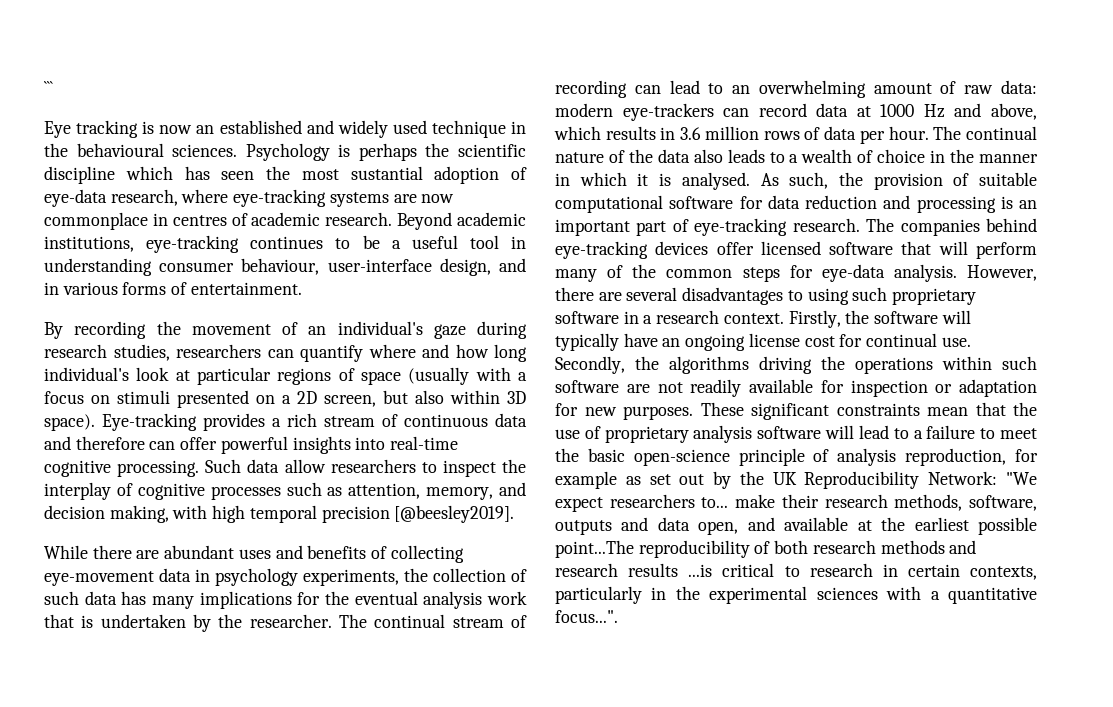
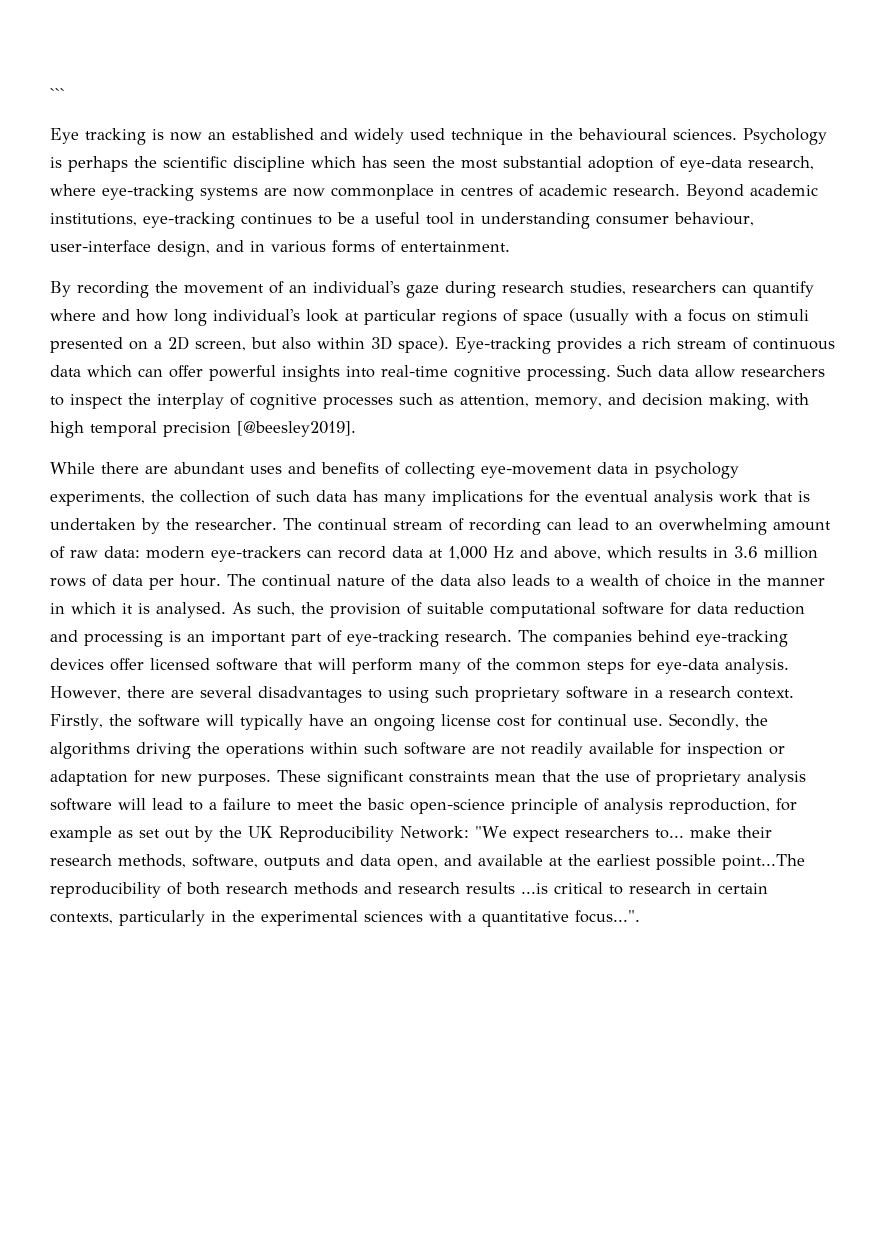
[350,166,423,180] sustantial -> [503,156,582,168] substantial
[44,436,145,450] and therefore -> [87,365,132,377] which
[880,104,915,117] 1000 -> [448,546,487,560] 1,000

